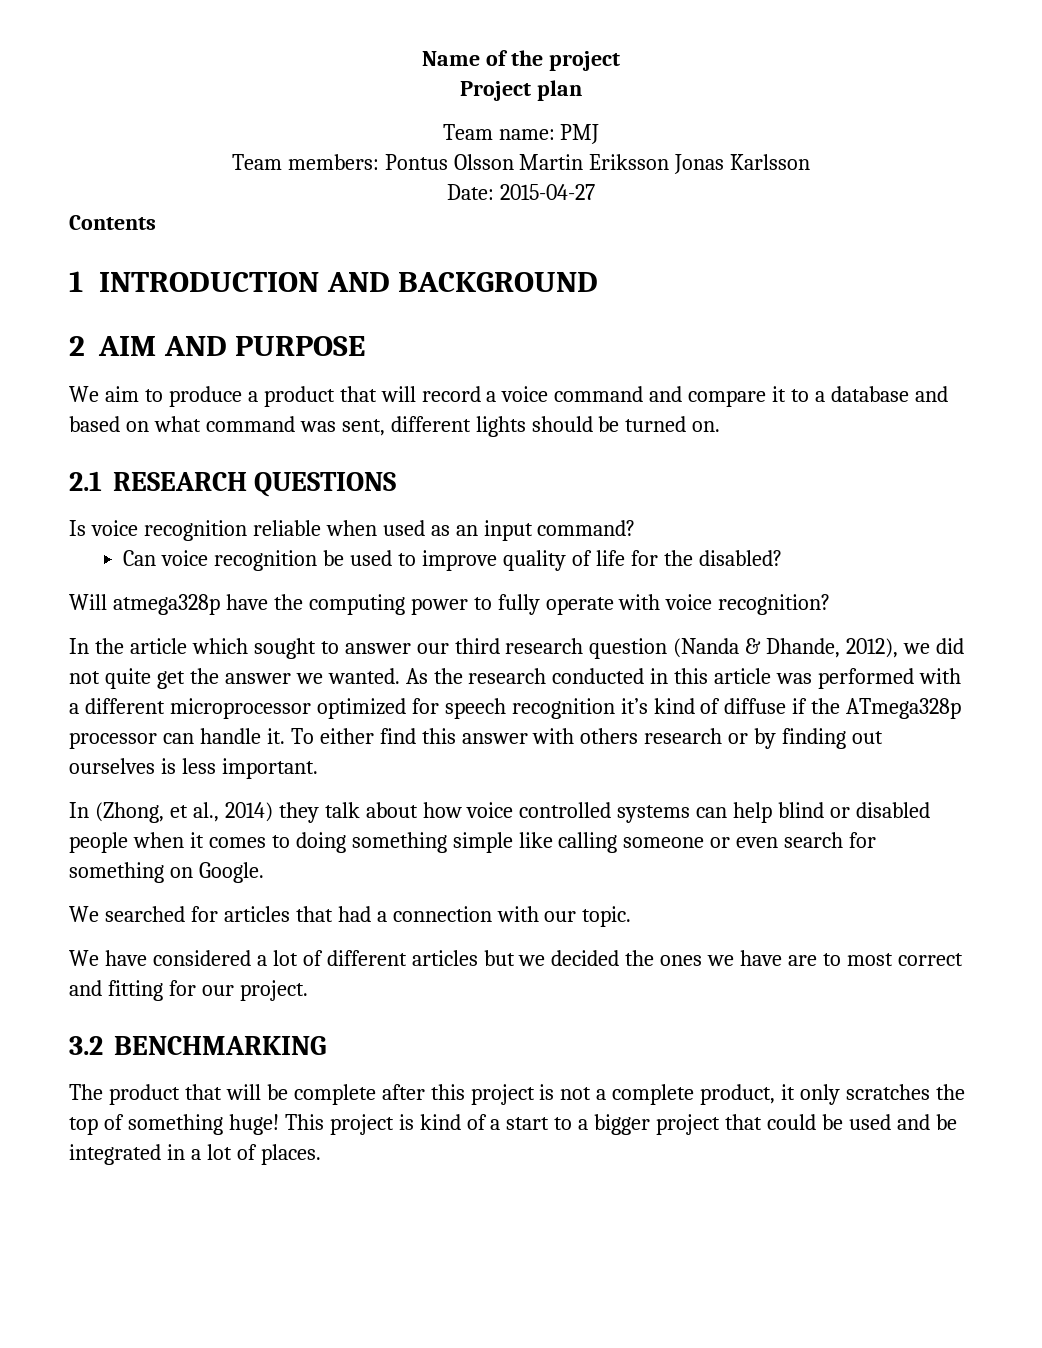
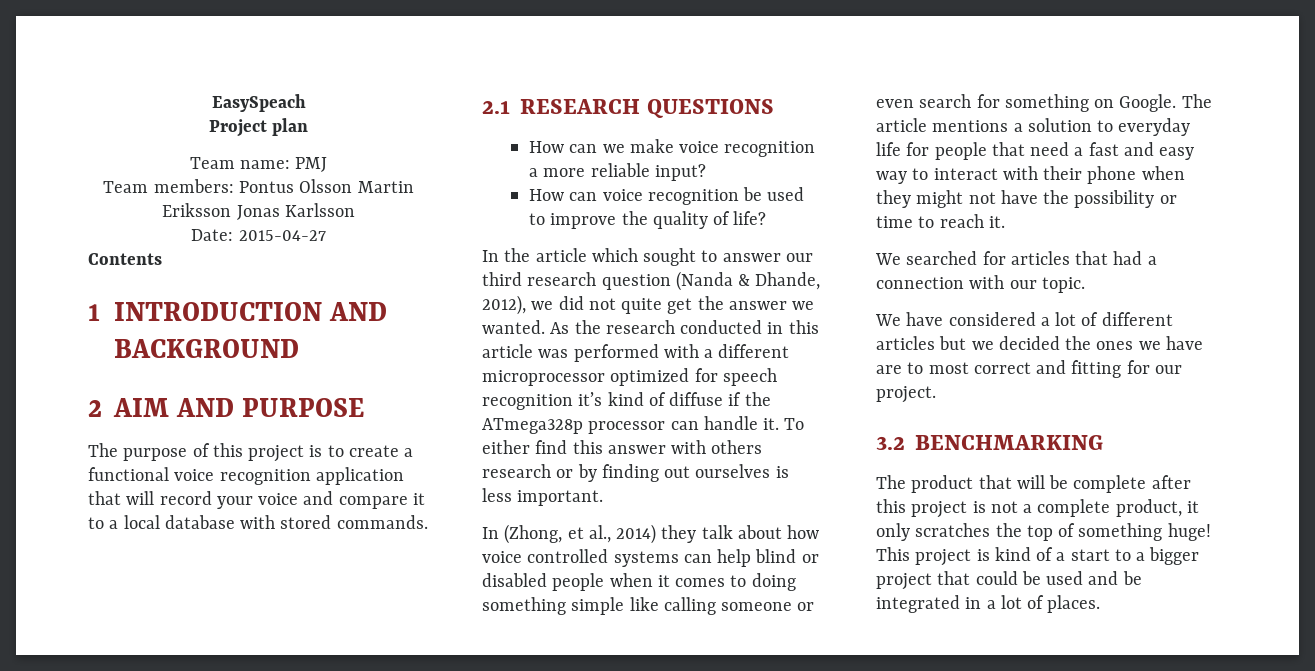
[422,50,620,71] Name of the project -> [211,94,306,112] EasySpeach
[69,386,644,407] We aim to produce a product that will record a voice command -> [88,443,414,462] [88,467,404,485] [88,491,299,509] The purpose of this project is to create a functional voice recognition application that will record your voice
[830,386,948,402] [69,416,721,437] [69,471,397,497] [69,520,636,541] [123,550,157,566] database and based on what command was sent, different lights should be turned on. // 2.1 RESEARCH QUESTIONS // Is voice recognition reliable when used as an input command? // Can -> [123,515,428,529] [482,99,774,118] [529,139,816,157] [529,163,706,181] [529,189,598,201] local database with stored commands. // 2.1 RESEARCH QUESTIONS // How can we make voice recognition a more reliable input? // How can
(498, 560) none -> [621,211,648,225] the
[595,550,782,566] [69,594,831,615] life for the disabled? // Will atmega328p have the computing power to fully operate with voice recognition? -> [733,211,767,225] life?
(264, 872) none -> [1181,94,1212,108] [876,118,1191,136] [876,142,1195,160] [876,166,1185,184] [876,190,1177,208] [876,214,1005,228] The article mentions a solution to everyday life for people that need a fast and easy way to interact with their phone when they might not have the possibility or time to reach it.

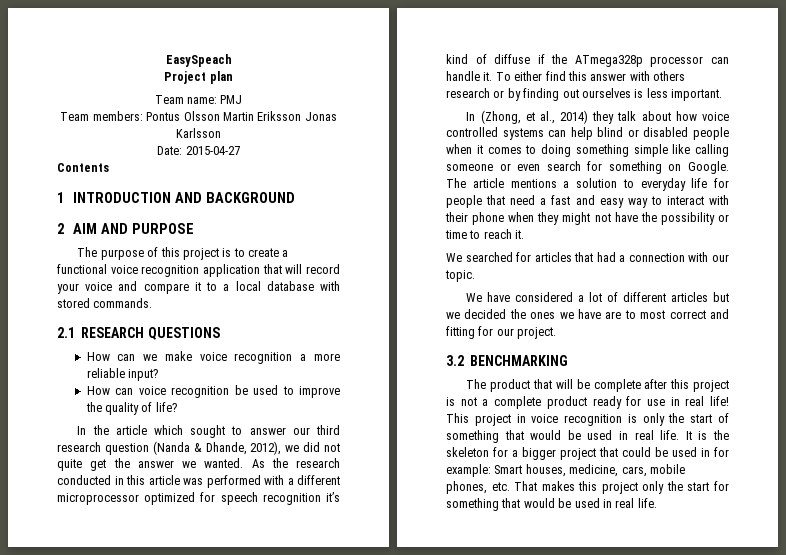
[1115,499,1199,517] [876,523,1211,541] [876,547,1131,566] product, it only scratches the top of something huge! This project is kind of a start to -> [546,396,729,409] [446,413,729,426] [446,430,729,443] [446,447,508,457] product ready for use in real life! This project in voice recognition is only the start of something that would be used in real life. It is the skeleton for
[1088,571,1142,585] [876,595,1101,613] and be integrated in a lot of places. -> [701,447,729,457] [446,464,685,477] [446,481,729,494] [446,498,657,511] in for example: Smart houses, medicine, cars, mobile phones, etc. That makes this project only the start for something that would be used in real life.

